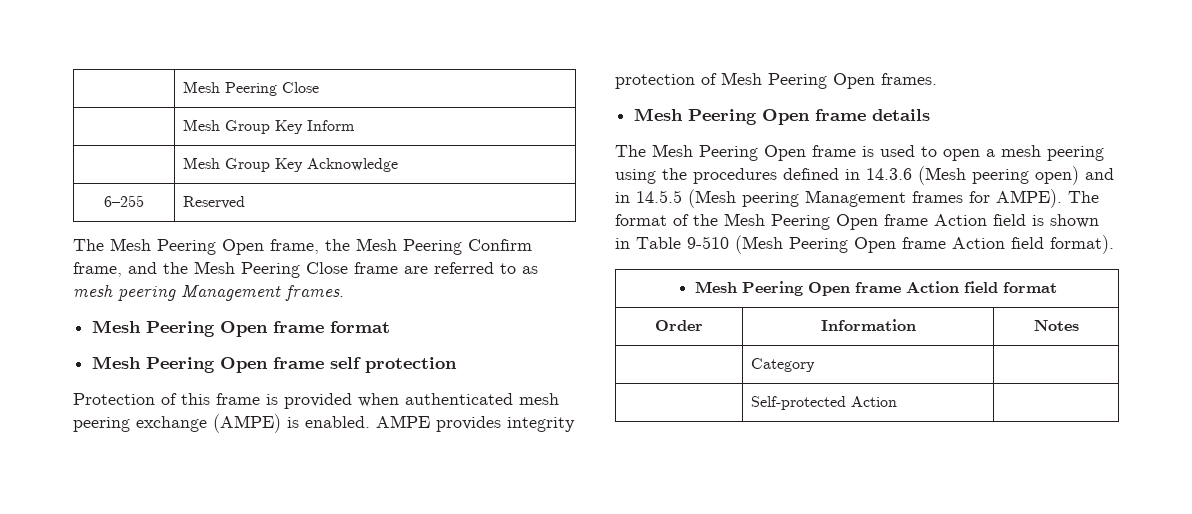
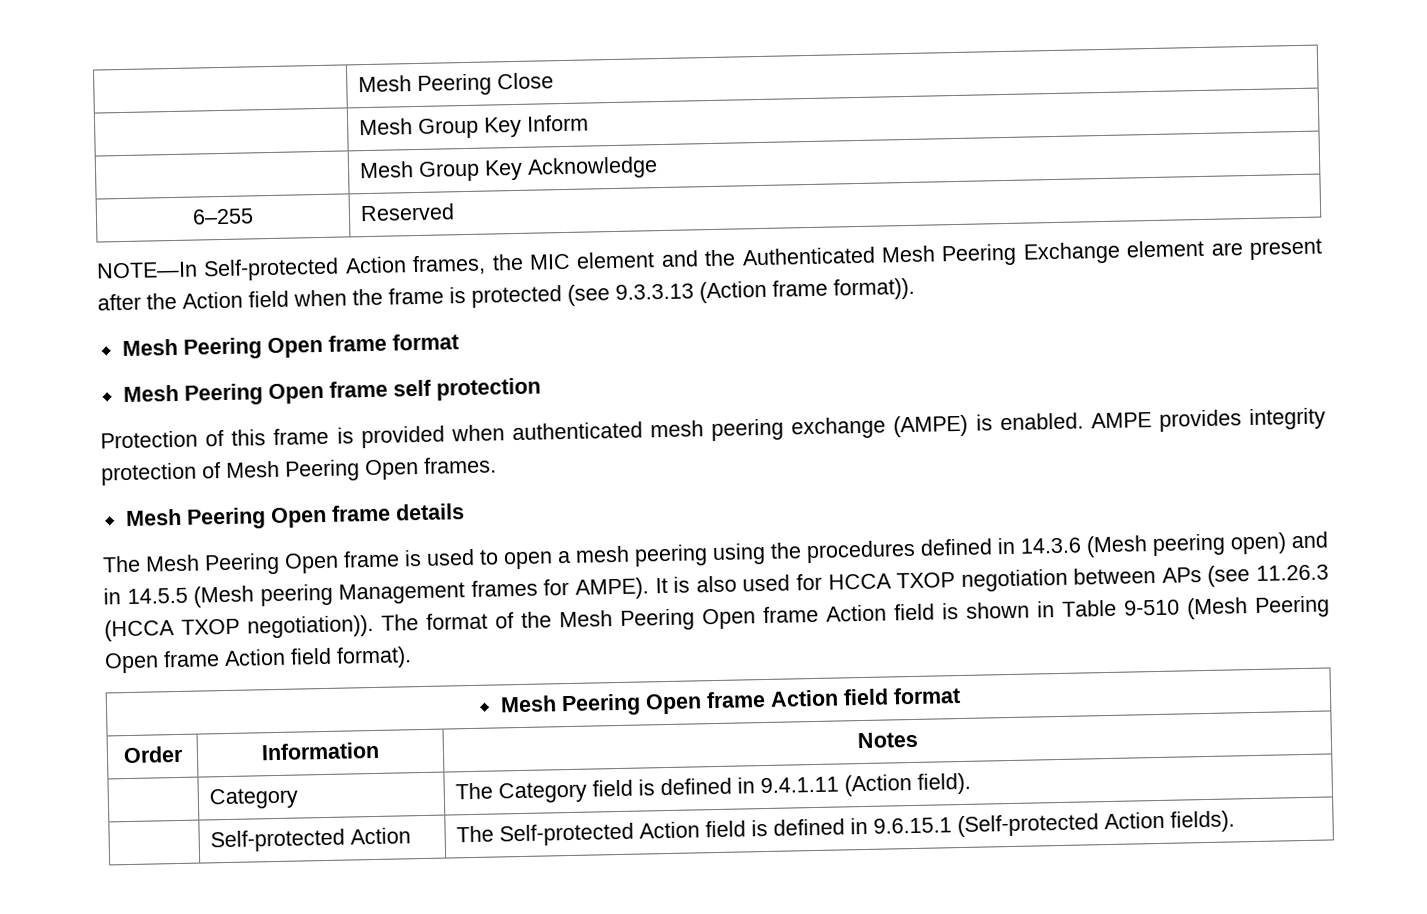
[73,238,532,255] [73,261,538,278] [73,284,344,301] The Mesh Peering Open frame, the Mesh Peering Confirm frame, and the Mesh Peering Close frame are referred to as mesh peering Management frames. -> [96,238,1323,282] [97,277,915,311] NOTE—In Self-protected Action frames, the MIC element and the Authenticated Mesh Peering Exchange element are present after the Action field when the frame is protected (see 9.3.3.13 (Action frame format)).
(1062, 198) none -> [654,564,1329,594] [104,614,374,642] It is also used for HCCA TXOP negotiation between APs (see 11.26.3 (HCCA TXOP negotiation)).
[751,396,898,410] // | Self-protected Action | -> [455,772,972,804] [210,827,412,853] [456,810,1236,847] The Category field is defined in 9.4.1.11 (Action field). // | Self-protected Action | The Self-protected Action field is defined in 9.6.15.1 (Self-protected Action fields).

